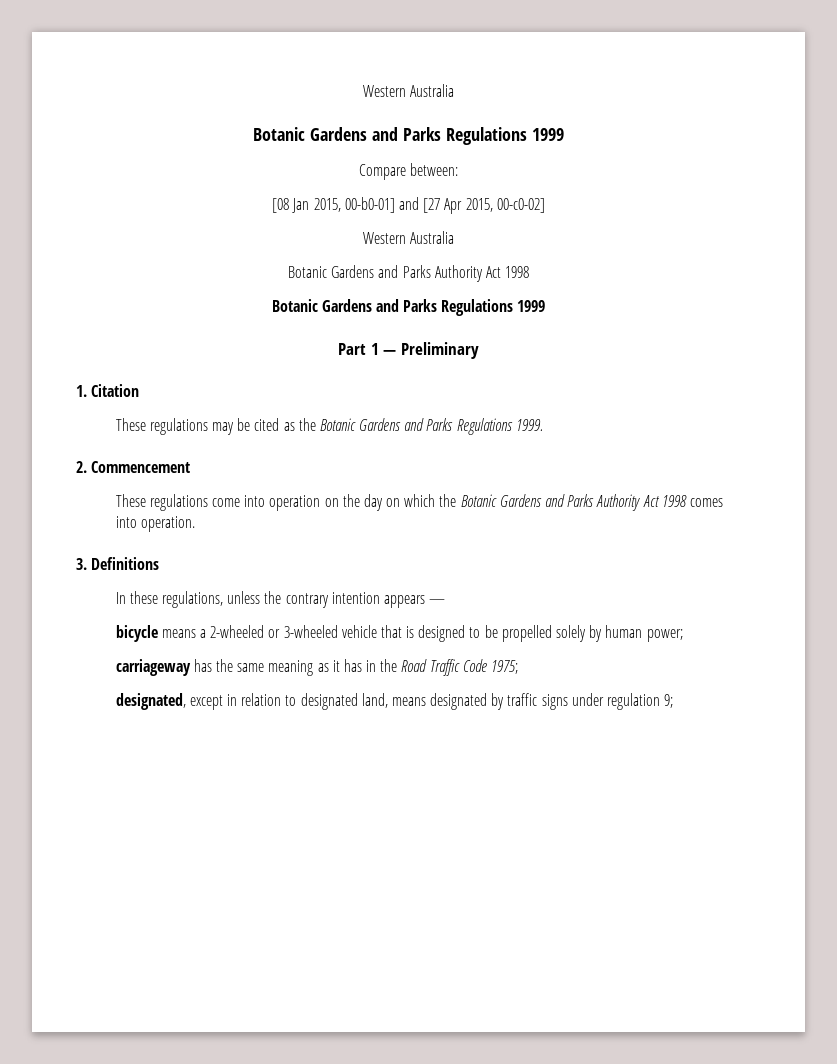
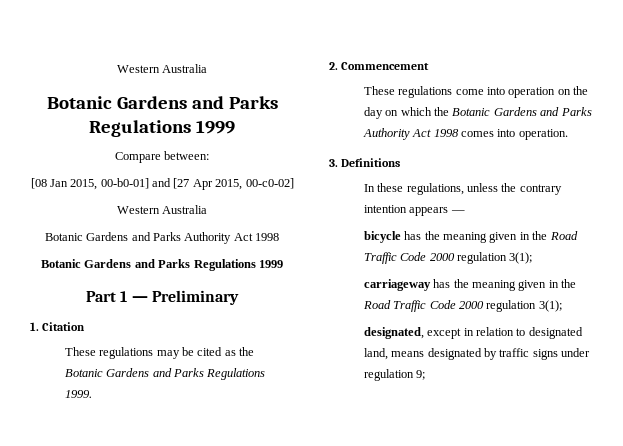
[161,625,683,642] [115,659,519,676] means a 2-wheeled or 3-wheeled vehicle that is designed to be propelled solely by human power; // carriageway has the same meaning as it has in the Road Traffic Code 1975; -> [404,231,578,243] [363,252,533,264] [363,279,577,291] [362,300,562,312] has the meaning given in the Road Traffic Code 2000 regulation 3(1); // carriageway has the meaning given in the Road Traffic Code 2000 regulation 3(1);

